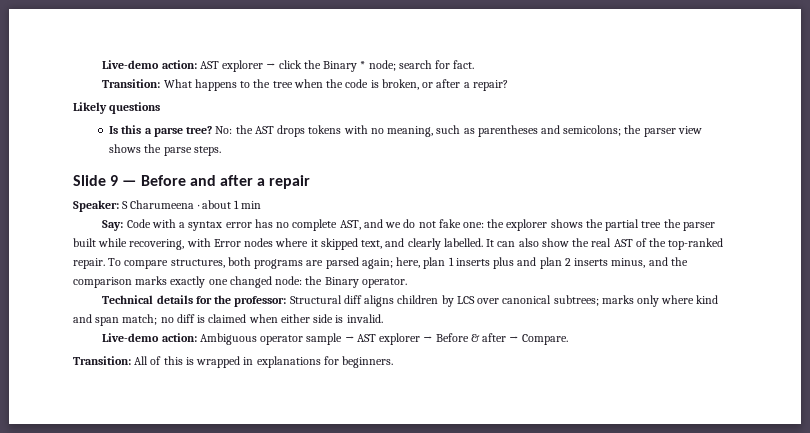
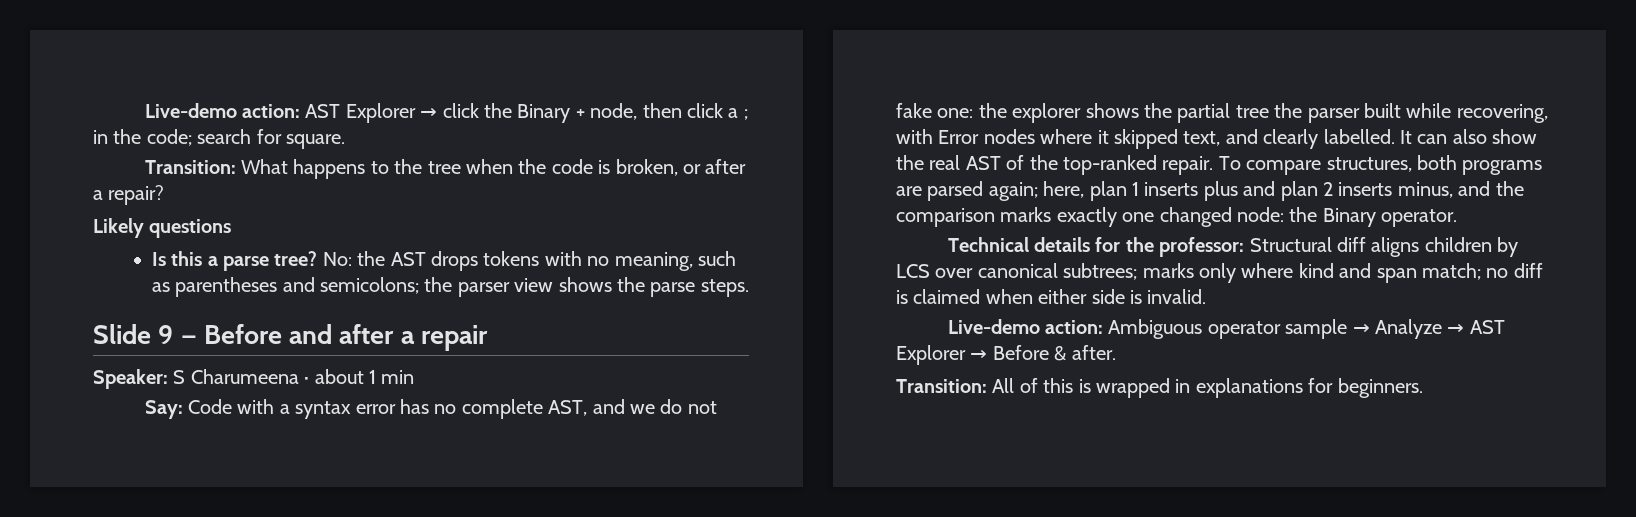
[222,60,264,72] explorer -> [345,103,416,123] Explorer
[360,60,396,71] * node; -> [575,103,748,120] [93,129,192,146] + node, then click a ; in the code;
[453,60,475,69] fact. -> [286,134,345,149] square.
[356,333,568,345] AST explorer → Before & after → Compare. -> [1375,319,1505,339] [896,345,1116,365] Analyze → AST Explorer → Before & after.

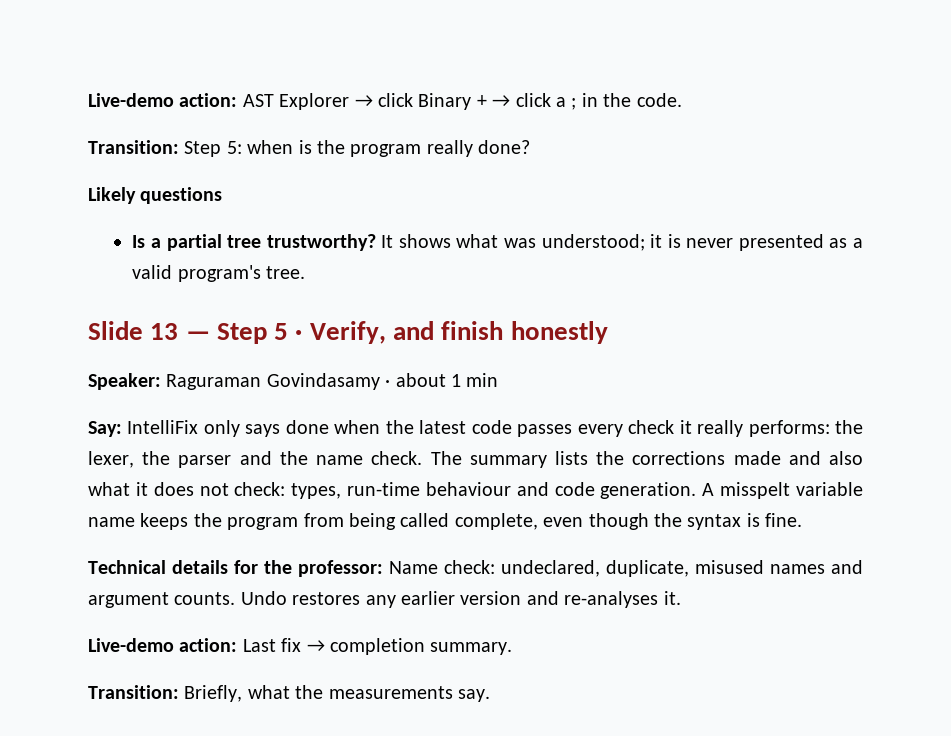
[484,103,513,118] the -> (413, 100) none
[590,103,682,120] node, then -> [492,95,511,107] →
[146,129,345,149] [144,159,747,179] [93,185,165,205] [93,218,232,238] [151,251,736,271] [151,277,749,297] [93,324,489,351] code; search for square. // Transition: What happens to the tree when the code is broken, or after a repair? // Likely questions // Is this a parse tree? No: the AST drops tokens with no meaning, such as parentheses and semicolons; the parser view shows the parse steps. // Slide 9 — Before and after a repair -> [636,93,682,107] [88,140,531,157] [88,187,223,204] [132,234,864,251] [132,265,306,282] [88,321,608,344] code. // Transition: Step 5: when is the program really done? // Likely questions // Is a partial tree trustworthy? It shows what was understood; it is never presented as a valid program's tree. // Slide 13 — Step 5 · Verify, and finish honestly
[173,369,299,384] S Charumeena -> [166,373,380,390] Raguraman Govindasamy
[188,399,717,419] [896,103,1548,123] [896,129,1538,149] [896,155,1543,175] [896,181,1524,201] [896,207,1458,227] Code with a syntax error has no complete AST, and we do not fake one: the explorer shows the partial tree the parser built while recovering, with Error nodes where it skipped text, and clearly labelled. It can also show the real AST of the top-ranked repair. To compare structures, both programs are parsed again; here, plan 1 inserts plus and plan 2 inserts minus, and the comparison marks exactly one changed node: the Binary operator. -> [127,420,863,437] [88,451,863,468] [88,482,863,499] [88,513,803,530] IntelliFix only says done when the latest code passes every check it really performs: the lexer, the parser and the name check. The summary lists the corrections made and also what it does not check: types, run-time behaviour and code generation. A misspelt variable name keeps the program from being called complete, even though the syntax is fine.
[1249,237,1519,257] [896,263,1543,283] [896,289,1207,304] [947,319,1505,339] [896,345,1116,365] [896,378,1423,398] Structural diff aligns children by LCS over canonical subtrees; marks only where kind and span match; no diff is claimed when either side is invalid. // Live-demo action: Ambiguous operator sample → Analyze → AST Explorer → Before & after. // Transition: All of this is wrapped in explanations for beginners. -> [389,560,863,577] [88,591,681,608] [88,638,513,655] [88,685,490,702] Name check: undeclared, duplicate, misused names and argument counts. Undo restores any earlier version and re-analyses it. // Live-demo action: Last fix → completion summary. // Transition: Briefly, what the measurements say.

